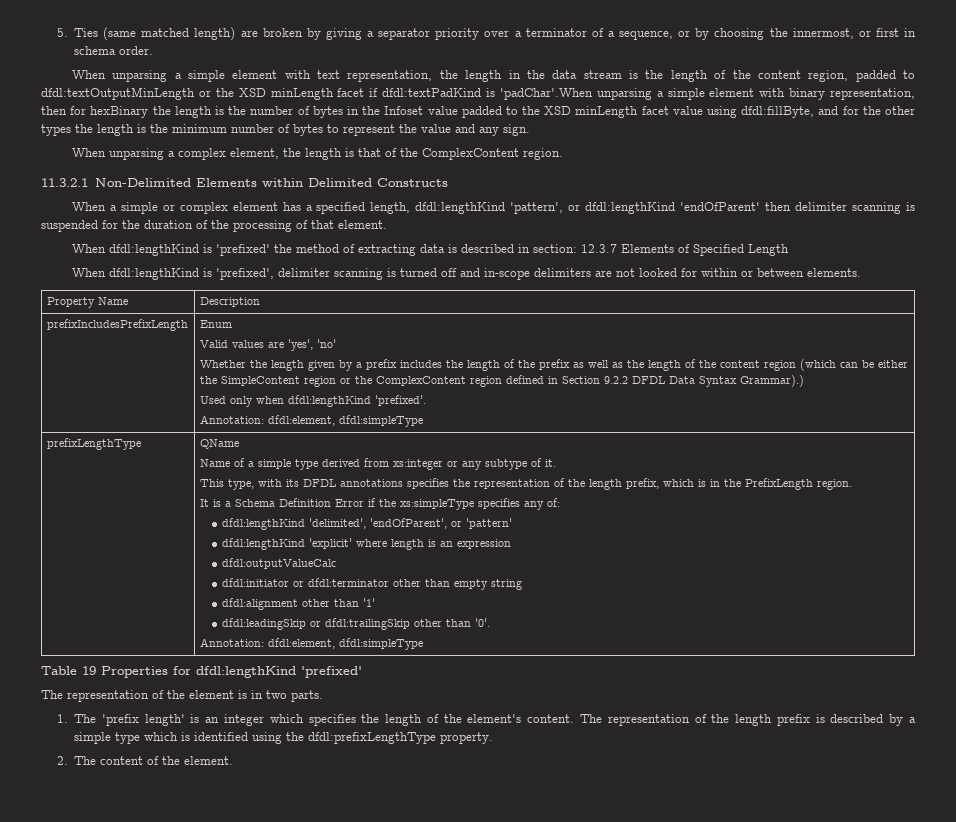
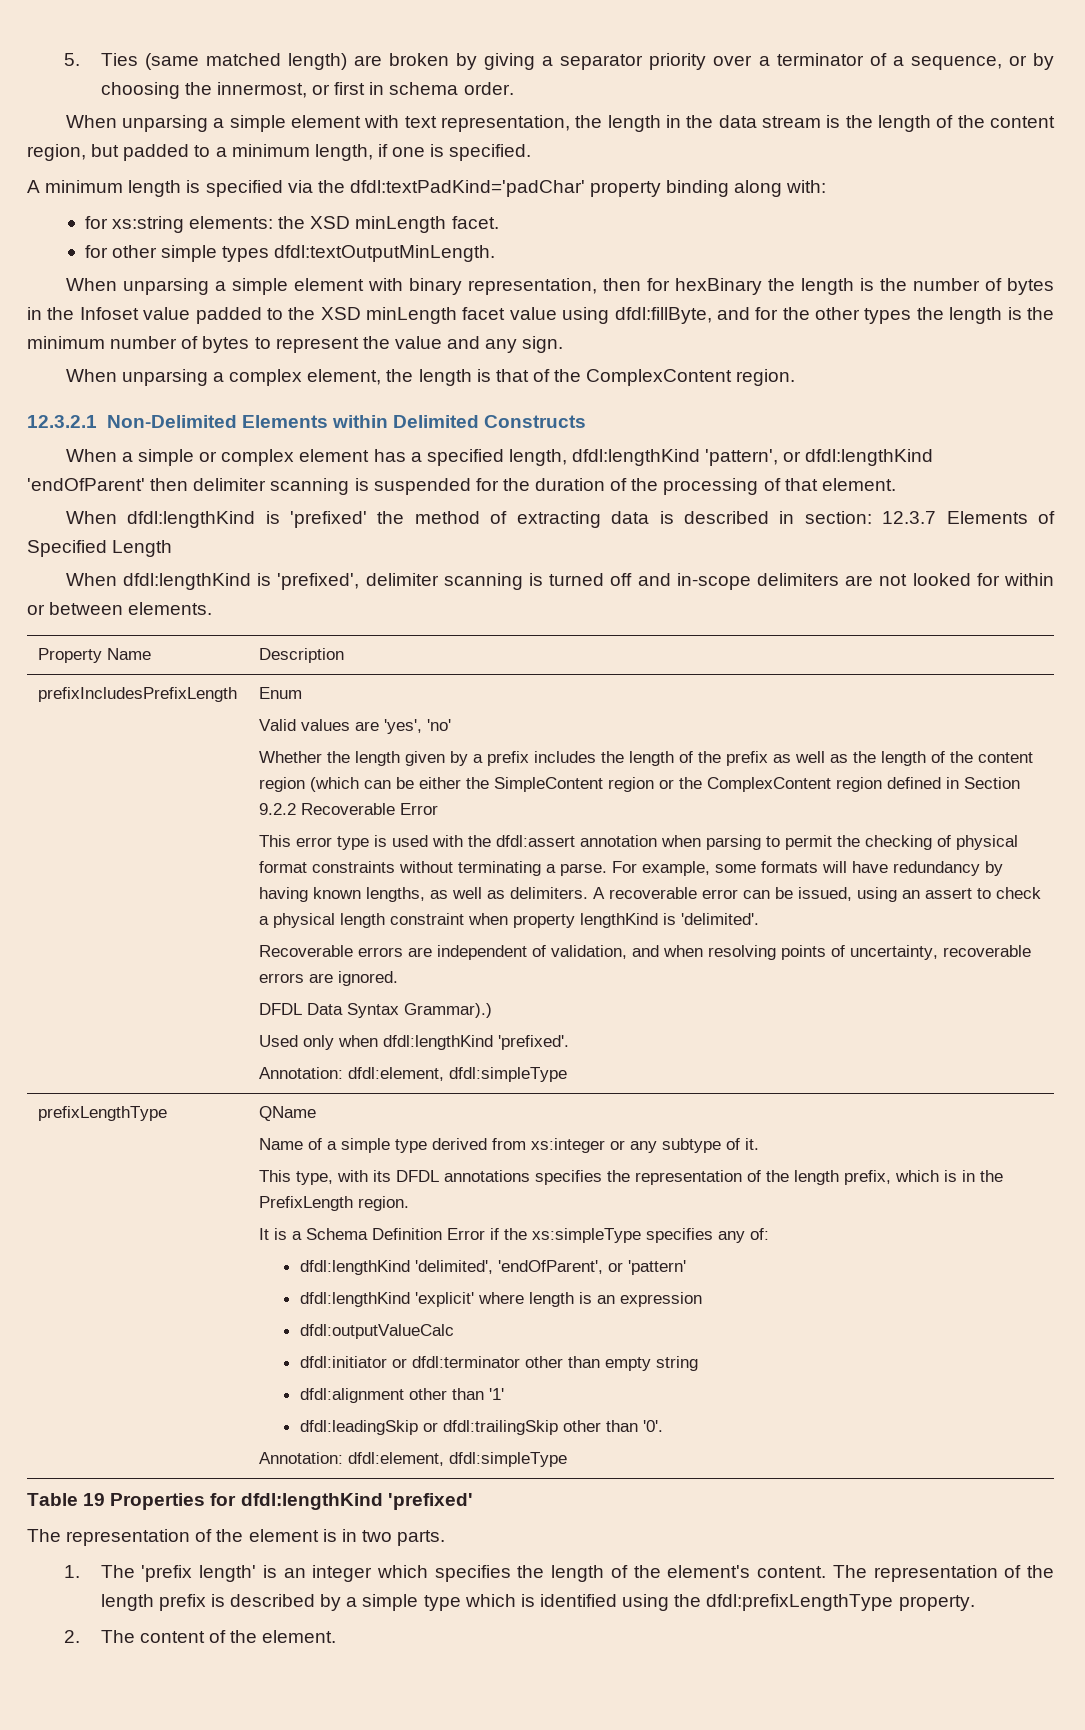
[855,70,916,82] [41,87,593,100] padded to dfdl:textOutputMinLength or the XSD minLength facet if dfdl:textPadKind is 'padChar'.When -> [91,144,532,161] [27,180,827,197] [84,216,499,233] [84,245,496,262] [65,278,117,291] but padded to a minimum length, if one is specified. // A minimum length is specified via the dfdl:textPadKind='padChar' property binding along with: // for xs:string elements: the XSD minLength facet. // for other simple types dfdl:textOutputMinLength. // When
[41,178,88,187] 11.3.2.1 -> [27,415,97,428] 12.3.2.1
(628, 380) none -> [300,803,438,815] [258,835,1018,850] [258,861,1003,876] [258,887,1041,902] [258,913,759,928] [258,945,1031,960] [258,971,398,986] Recoverable Error // This error type is used with the dfdl:assert annotation when parsing to permit the checking of physical format constraints without terminating a parse. For example, some formats will have redundancy by having known lengths, as well as delimiters. A recoverable error can be issued, using an assert to check a physical length constraint when property lengthKind is 'delimited'. // Recoverable errors are independent of validation, and when resolving points of uncertainty, recoverable errors are ignored. //

